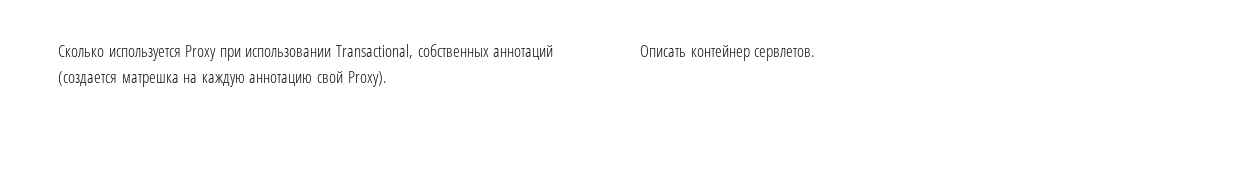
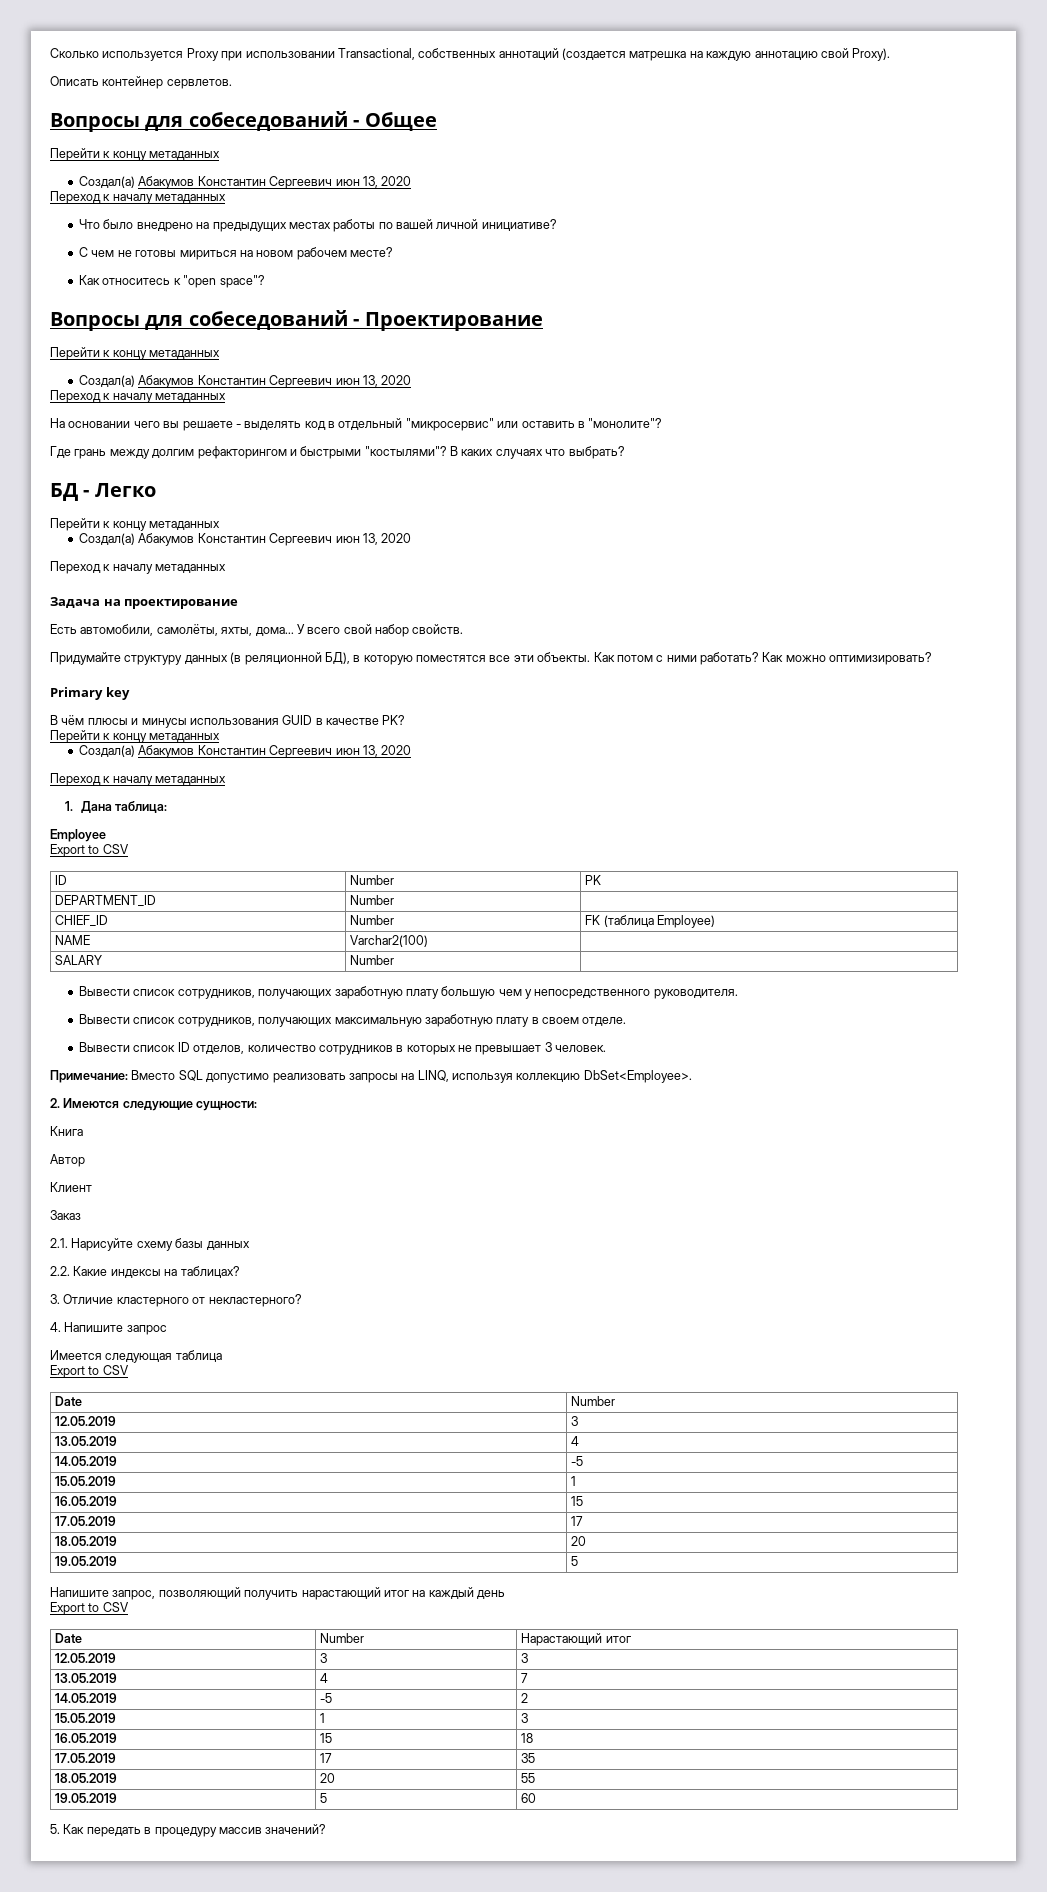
(816, 54) none -> [50,111,437,132] [50,148,221,161] [79,176,412,189] [50,191,227,204] [79,219,557,232] [79,247,394,260] [79,275,265,288] [50,310,543,331] [50,347,221,360] [79,375,412,388] [50,390,227,403] [50,418,663,431] [50,446,625,459] [50,483,156,501] [50,518,221,531] [79,533,412,546] [50,561,227,574] [50,597,239,609] [50,624,464,637] [50,652,933,665] [50,687,130,700] [50,715,406,728] [50,730,221,743] [79,745,412,758] [50,773,227,786] [65,801,167,813] [50,829,106,842] [50,844,129,857] [55,875,68,885] [350,875,395,885] [585,875,602,885] [55,895,157,906] [350,895,395,905] [55,915,109,926] [350,915,395,925] [585,915,716,928] [55,935,91,945] [350,935,429,947] [55,955,103,965] [350,955,395,965] [79,986,738,999] [79,1014,627,1027] [79,1042,607,1055] [50,1070,692,1083] [50,1098,258,1111] [50,1126,83,1136] [50,1154,85,1167] [50,1182,92,1192] [50,1210,81,1220] [50,1238,250,1251] [50,1266,240,1278] [50,1294,302,1307] [50,1322,167,1335] [50,1350,222,1363] [50,1365,129,1378] [55,1396,83,1406] [571,1396,616,1406] [55,1416,117,1426] [571,1416,579,1426] [55,1436,118,1446] [571,1436,580,1446] [55,1456,118,1466] [571,1456,584,1466] [55,1476,117,1486] [571,1476,577,1486] [55,1496,118,1506] [571,1496,584,1506] [55,1516,117,1526] [571,1516,584,1526] [55,1536,118,1546] [571,1536,587,1546] [55,1556,118,1566] [571,1556,579,1566] [50,1587,505,1600] [50,1602,129,1615] [55,1633,83,1643] [320,1633,365,1643] [521,1633,631,1646] [55,1653,117,1663] [320,1653,328,1663] [521,1653,529,1663] [55,1673,118,1683] [320,1673,329,1683] [521,1673,529,1683] [55,1693,118,1703] [320,1693,333,1703] [521,1693,529,1703] [55,1713,117,1723] [320,1713,326,1723] [521,1713,529,1723] [55,1733,118,1743] [320,1733,333,1743] [521,1733,534,1743] [55,1753,117,1763] [320,1753,333,1763] [521,1753,536,1763] [55,1773,118,1783] [320,1773,336,1783] [521,1773,536,1783] [55,1793,118,1803] [320,1793,328,1803] [521,1793,537,1803] [50,1824,327,1837] // Вопросы для собеседований - Общее // Перейти к концу метаданных // Создал(а) Абакумов Константин Сергеевич июн 13, 2020 // Переход к началу метаданных // Что было внедрено на предыдущих местах работы по вашей личной инициативе? // С чем не готовы мириться на новом рабочем месте? // Как относитесь к "open space"? // Вопросы для собеседований - Проектирование // Перейти к концу метаданных // Создал(а) Абакумов Константин Сергеевич июн 13, 2020 // Переход к началу метаданных // На основании чего вы решаете - выделять код в отдельный "микросервис" или оставить в "монолите"? // Где грань между долгим рефакторингом и быстрыми "костылями"? В каких случаях что выбрать? // БД - Легко // Перейти к концу метаданных // Создал(а) Абакумов Константин Сергеевич июн 13, 2020 // Переход к началу метаданных // Задача на проектирование // Есть автомобили, самолёты, яхты, дома... У всего свой набор свойств. // Придумайте структуру данных (в реляционной БД), в которую поместятся все эти объекты. Как потом с ними работать? Как можно оптимизировать? // Primary key // В чём плюсы и минусы использования GUID в качестве PK? // Перейти к концу метаданных // Создал(а) Абакумов Константин Сергеевич июн 13, 2020 // Переход к началу метаданных // 1. Дана таблица: // Employee // Export to CSV // ID | Number | PK // DEPARTMENT_ID | Number | // CHIEF_ID | Number | FK (таблица Employee) // NAME | Varchar2(100) | // SALARY | Number | // Вывести список сотрудников, получающих заработную плату большую чем у непосредственного руководителя. // Вывести список сотрудников, получающих максимальную заработную плату в своем отделе. // Вывести список ID отделов, количество сотрудников в которых не превышает 3 человек. // Примечание: Вместо SQL допустимо реализовать запросы на LINQ, используя коллекцию DbSet<Employee>. // 2. Имеются следующие сущности: // Книга // Автор // Клиент // Заказ // 2.1. Нарисуйте схему базы данных // 2.2. Какие индексы на таблицах? // 3. Отличие кластерного от некластерного? // 4. Напишите запрос // Имеется следующая таблица // Export to CSV // Date | Number // 12.05.2019 | 3 // 13.05.2019 | 4 // 14.05.2019 | -5 // 15.05.2019 | 1 // 16.05.2019 | 15 // 17.05.2019 | 17 // 18.05.2019 | 20 // 19.05.2019 | 5 // Напишите запрос, позволяющий получить нарастающий итог на каждый день // Export to CSV // Date | Number | Нарастающий итог // 12.05.2019 | 3 | 3 // 13.05.2019 | 4 | 7 // 14.05.2019 | -5 | 2 // 15.05.2019 | 1 | 3 // 16.05.2019 | 15 | 18 // 17.05.2019 | 17 | 35 // 18.05.2019 | 20 | 55 // 19.05.2019 | 5 | 60 // 5. Как передать в процедуру массив значений?

